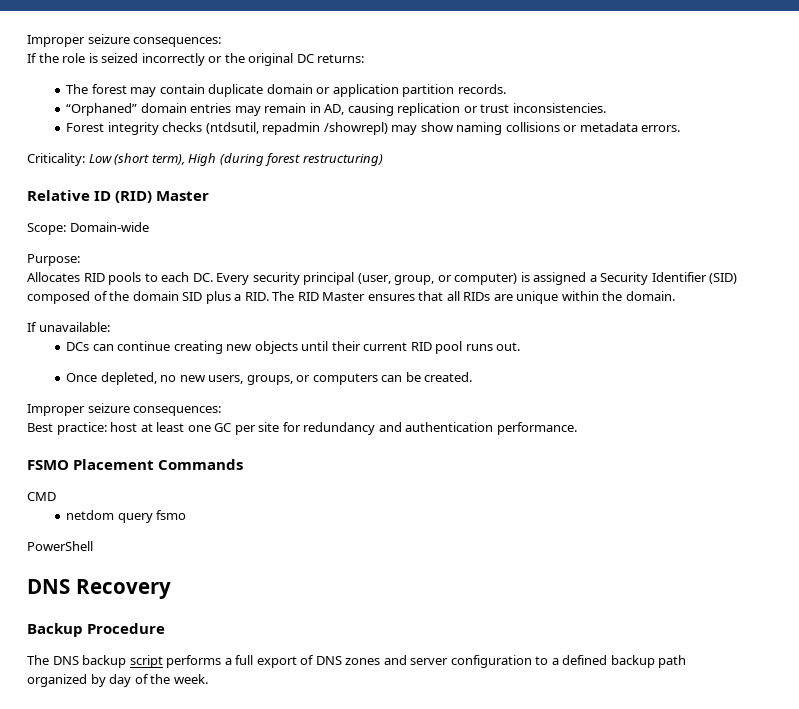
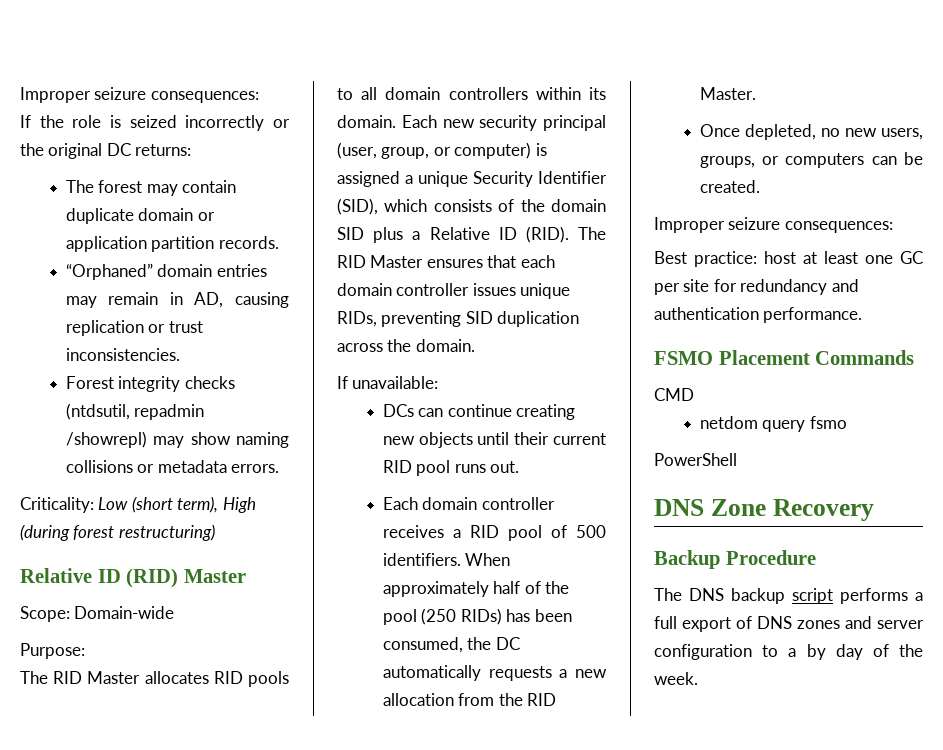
[27,272,250,285] Allocates RID pools to each DC. Every -> [20,671,290,687] [337,87,606,100] [337,115,475,128] The RID Master allocates RID pools to all domain controllers within its domain. Each new
(597, 278) none -> [418,171,468,187] unique
[709,273,738,284] [27,291,90,304] (SID) composed -> [337,198,492,215] (SID), which consists
[244,292,269,301] RID. -> [429,226,569,243] Relative ID (RID).
[446,291,599,304] all RIDs are unique within -> [520,255,555,268] [337,283,571,299] [337,311,580,327] [337,343,383,352] each domain controller issues unique RIDs, preventing SID duplication across
(521, 346) none -> [382,497,555,510] [382,525,606,541] [382,553,511,566] [382,581,570,597] [382,608,572,625] [382,637,520,653] [382,665,607,681] [382,693,557,706] [699,87,756,100] // Each domain controller receives a RID pool of 500 identifiers. When approximately half of the pool (250 RIDs) has been consumed, the DC automatically requests a new allocation from the RID Master.
(70, 586) none -> [710,499,766,516] Zone
[562,655,687,668] [27,674,87,687] defined backup path organized -> (797, 652) none

